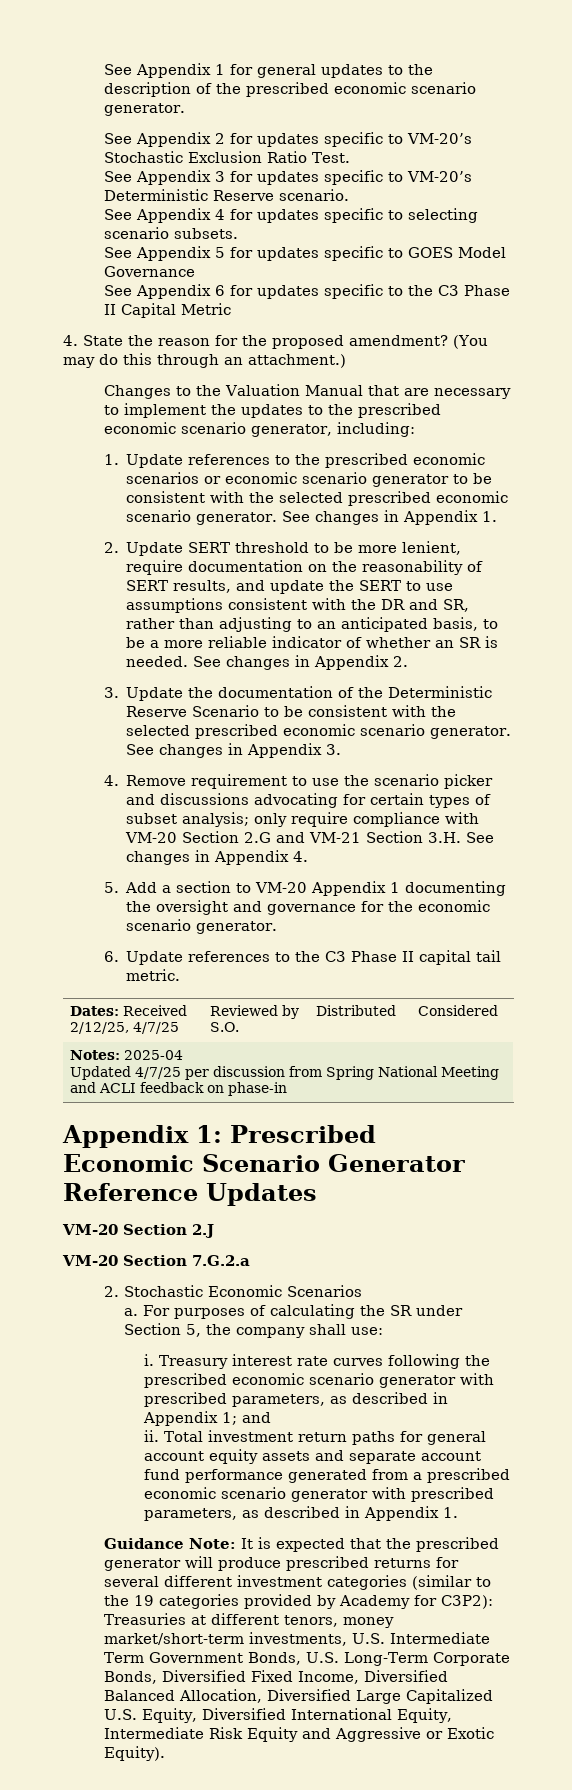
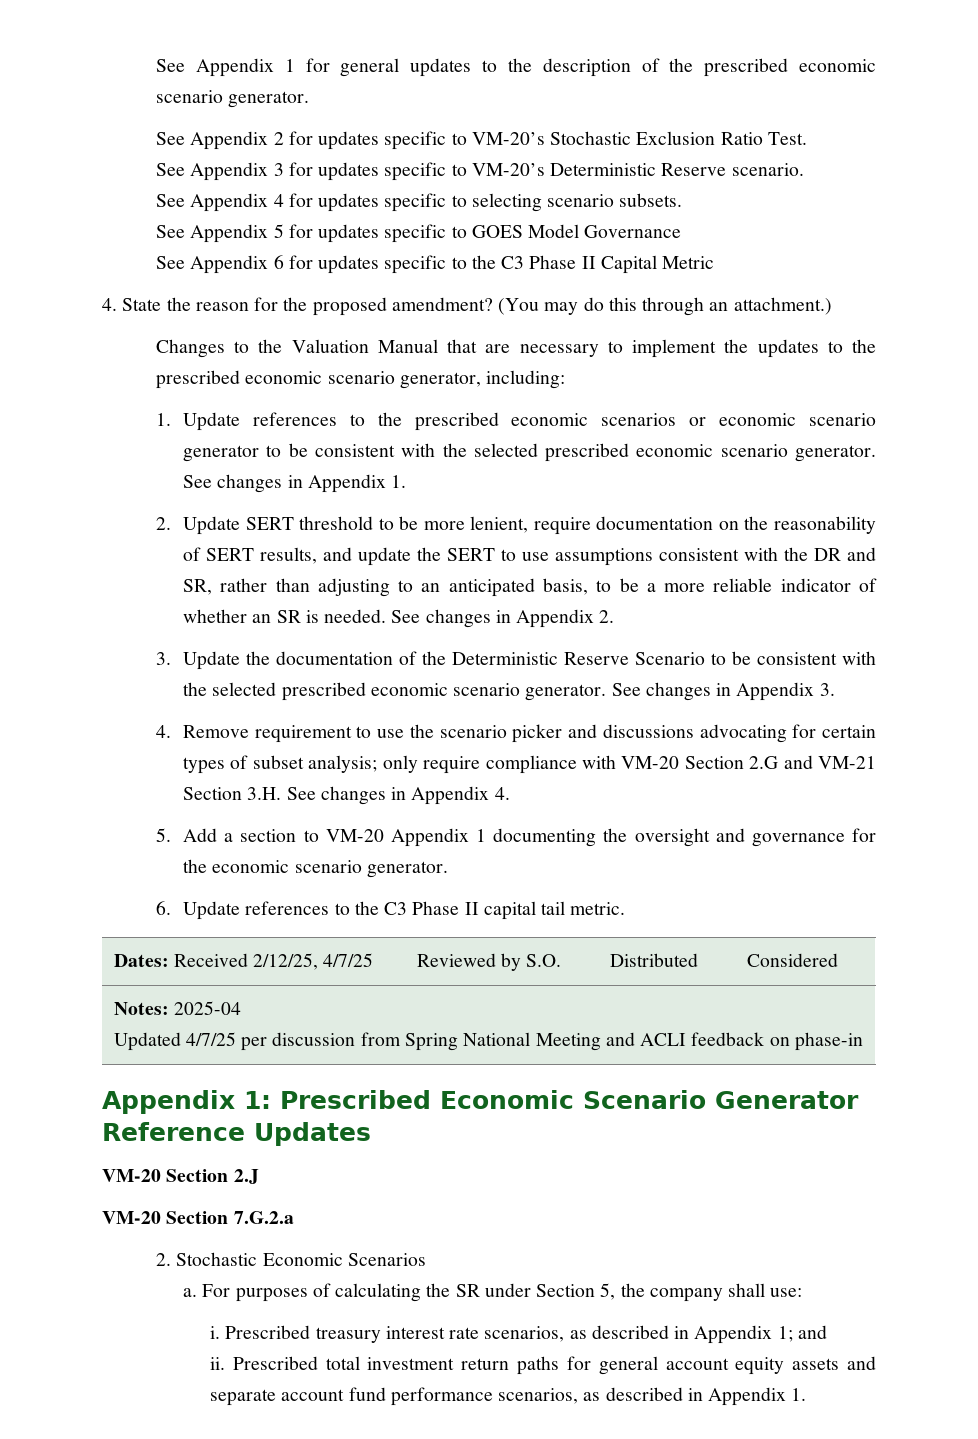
[159,1354,491,1369] [144,1373,495,1388] [144,1392,326,1407] Treasury interest rate curves following the prescribed economic scenario generator with prescribed parameters, -> [225,1325,565,1343] Prescribed treasury interest rate scenarios,
[164,1431,204,1442] Total -> [232,1356,360,1370] Prescribed total
[288,1468,511,1483] [144,1487,495,1502] [144,1508,238,1521] generated from a prescribed economic scenario generator with prescribed parameters, -> [498,1388,579,1404] scenarios,
[103,1537,499,1552] [103,1556,459,1571] [103,1575,491,1590] [103,1594,493,1609] [103,1613,394,1628] [103,1632,490,1646] [103,1652,510,1666] [103,1670,448,1684] [103,1689,493,1704] [103,1708,452,1723] [103,1727,494,1742] [103,1746,165,1761] // Guidance Note: It is expected that the prescribed generator will produce prescribed returns for several different investment categories (similar to the 19 categories provided by Academy for C3P2): Treasuries at different tenors, money market/short-term investments, U.S. Intermediate Term Government Bonds, U.S. Long-Term Corporate Bonds, Diversified Fixed Income, Diversified Balanced Allocation, Diversified Large Capitalized U.S. Equity, Diversified International Equity, Intermediate Risk Equity and Aggressive or Exotic Equity). -> (807, 1394) none

